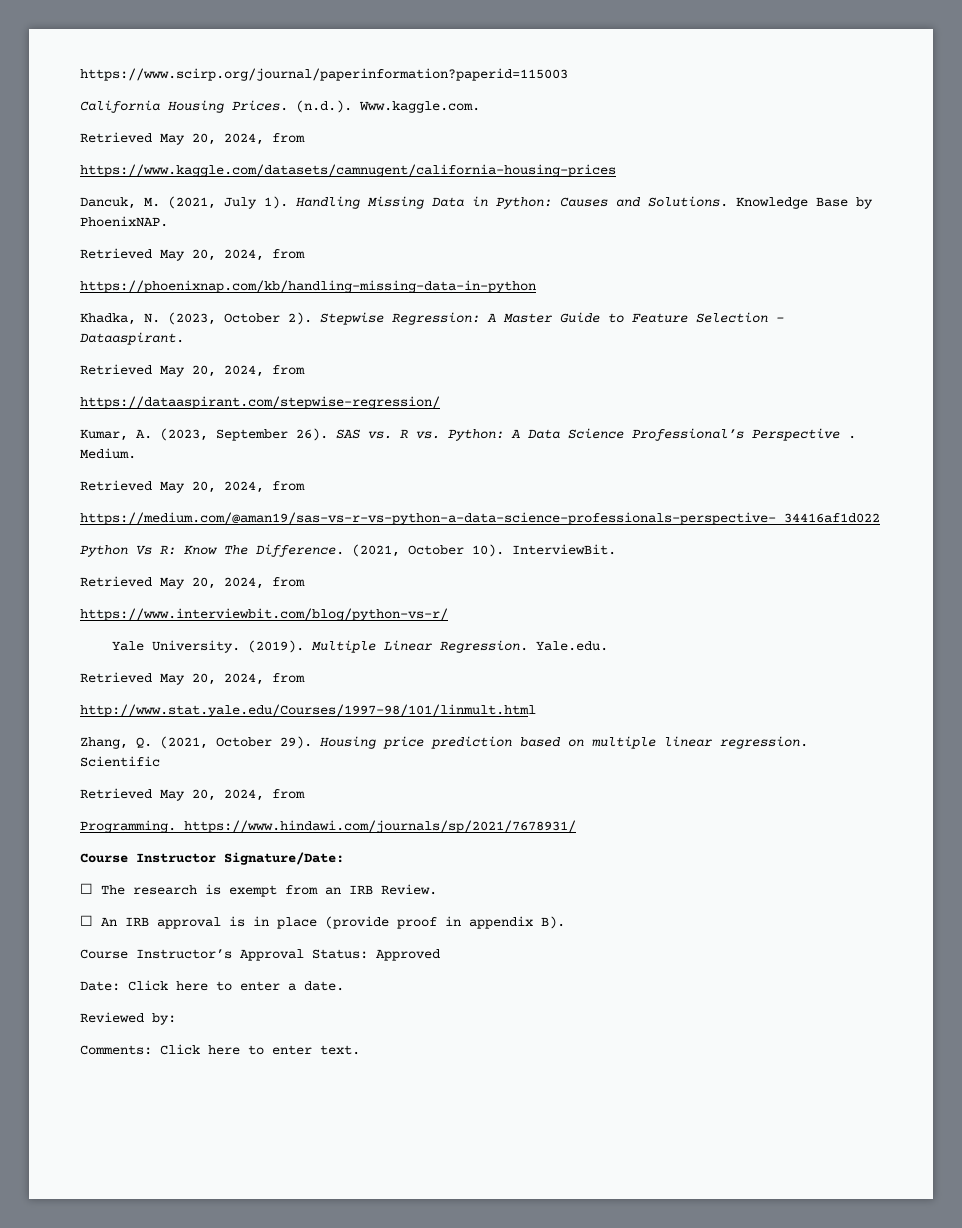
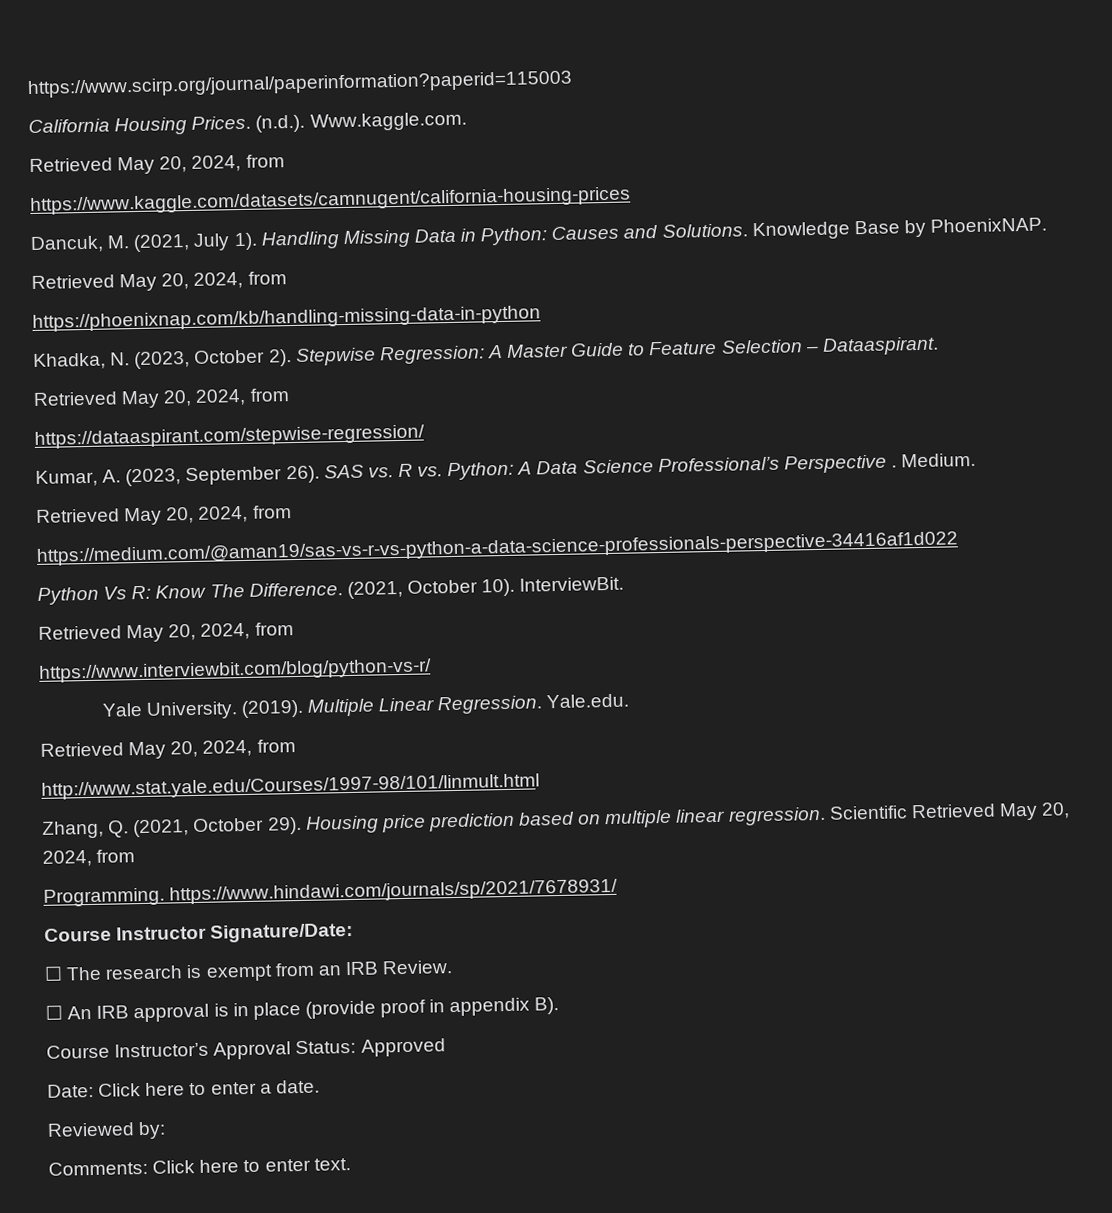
[80,512,880,525] https://medium.com/@aman19/sas-vs-r-vs-python-a-data-science-professionals-perspective- 34416af1d022 -> [36,531,958,566] https://medium.com/@aman19/sas-vs-r-vs-python-a-data-science-professionals-perspective-34416af1d022
(160, 761) // -> (908, 812) none

